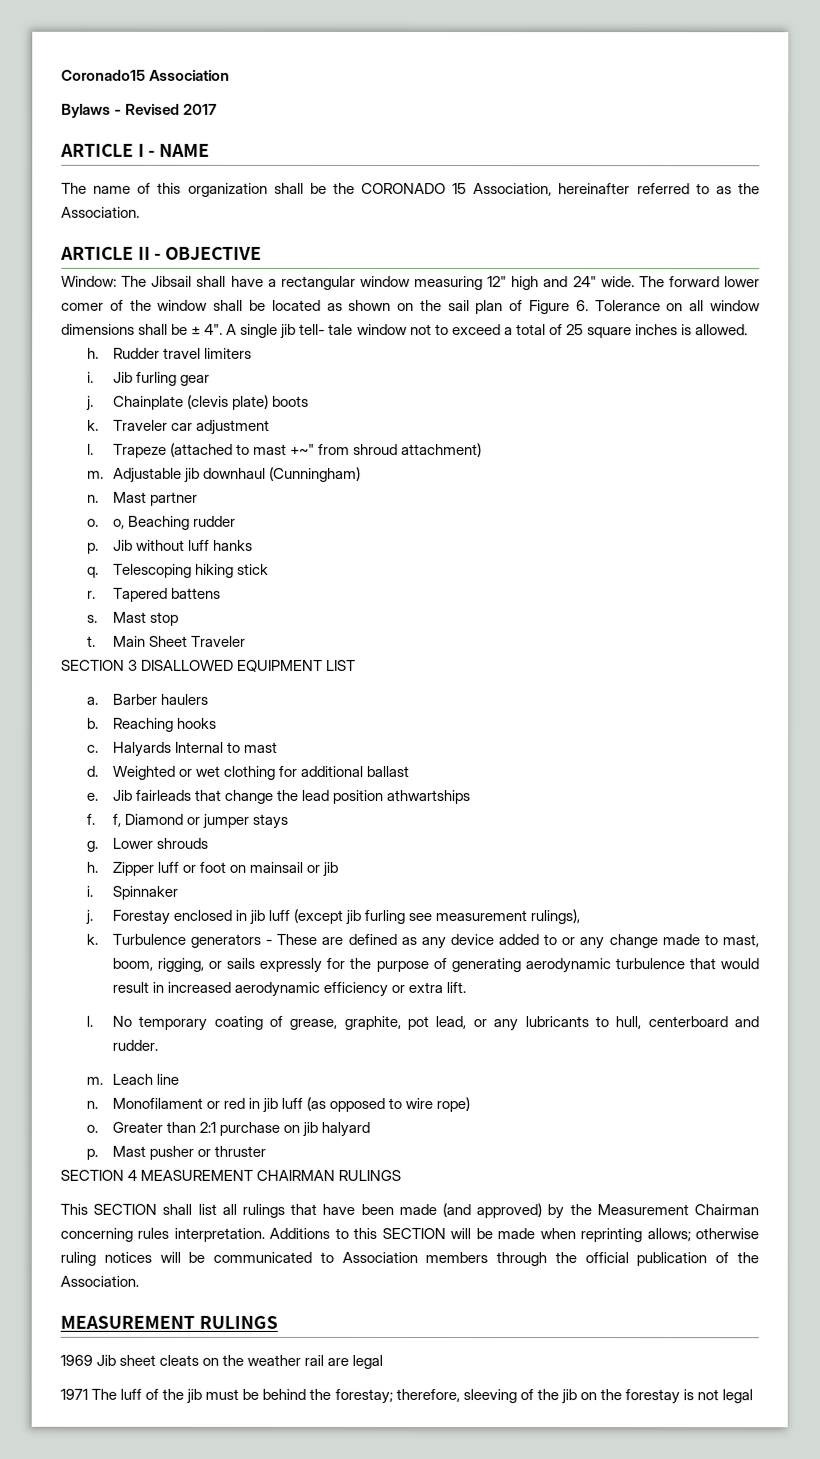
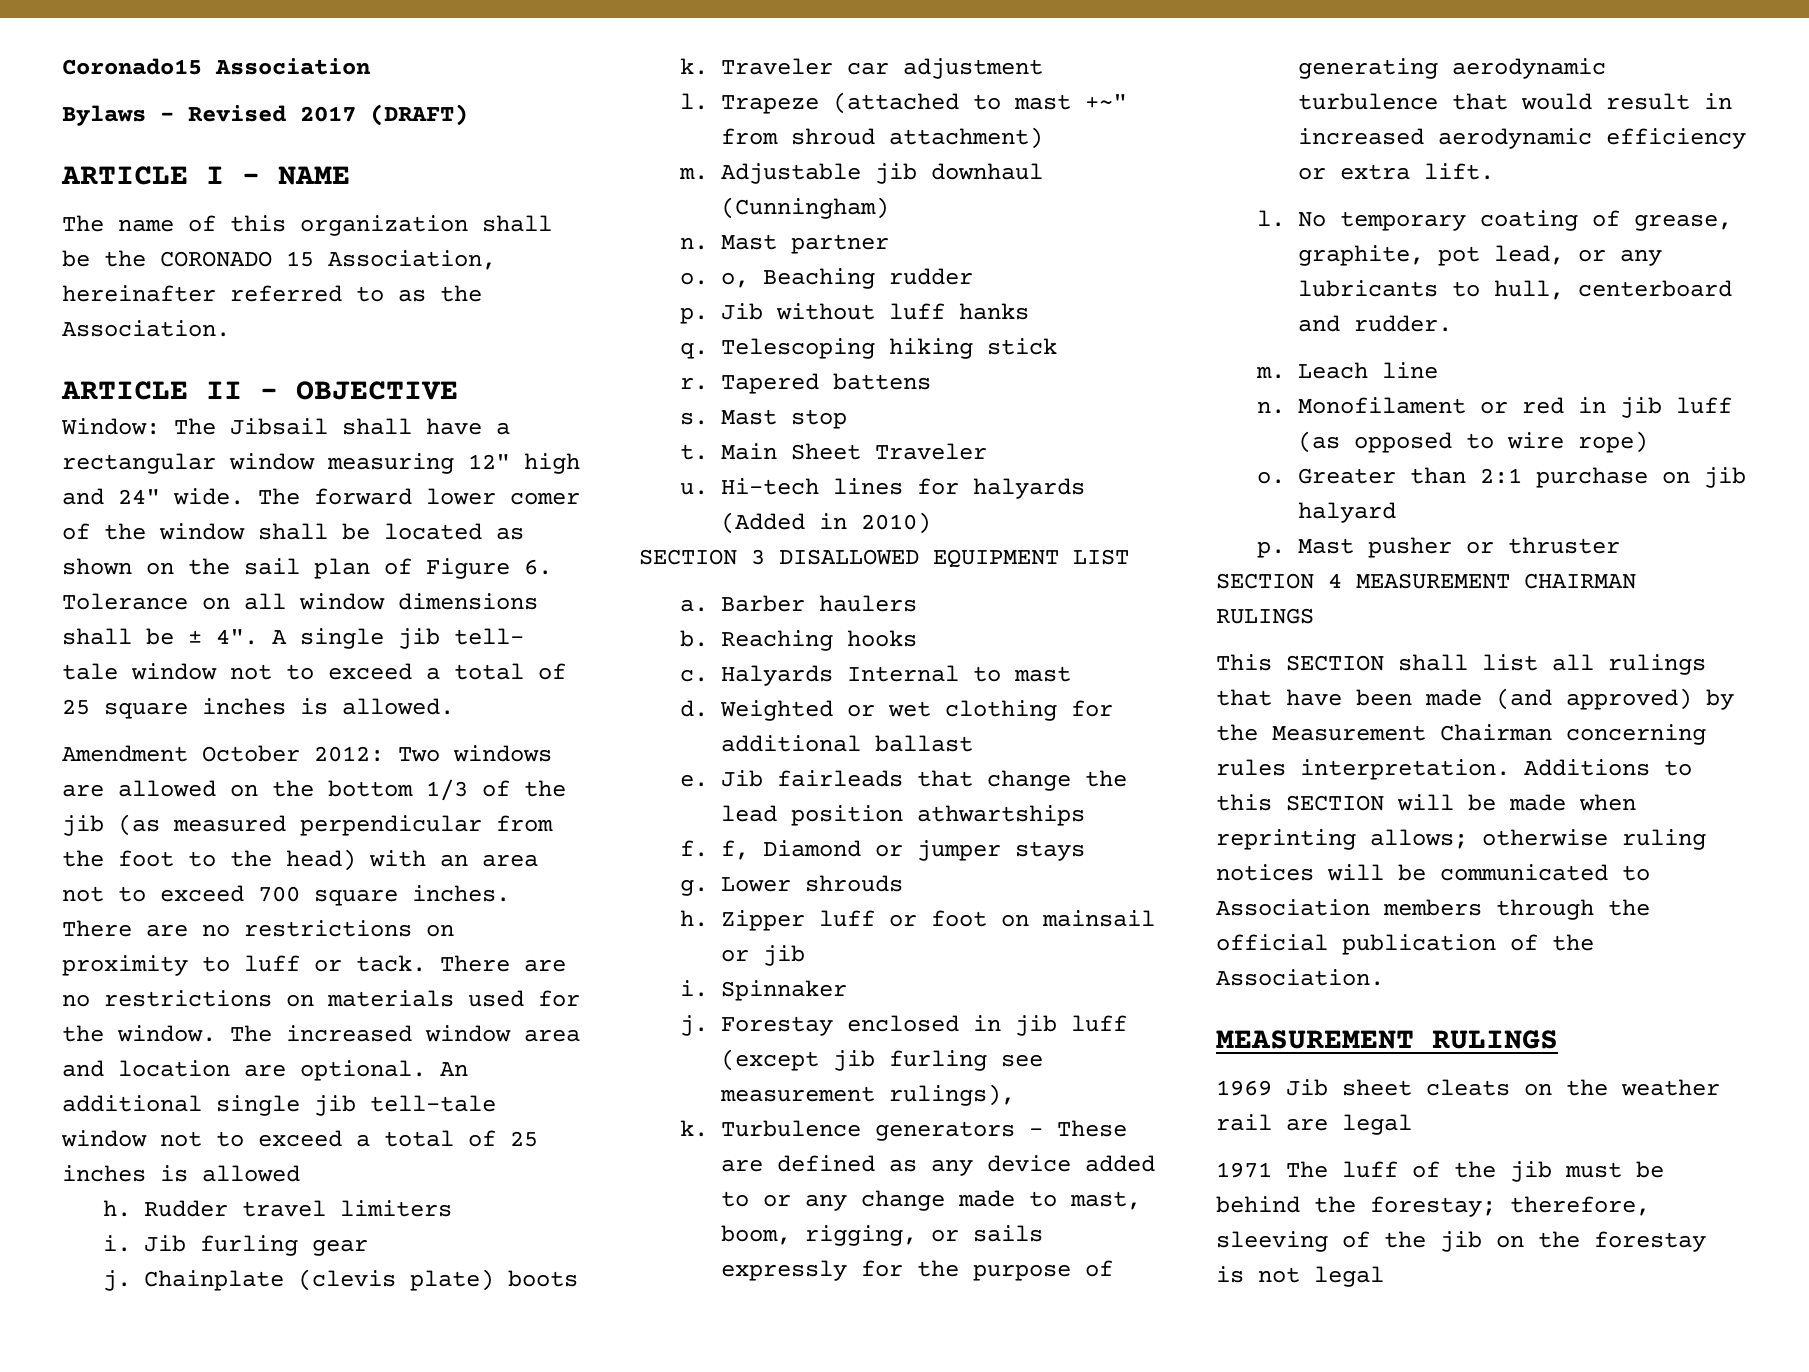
(218, 109) none -> [370,104,468,126] (DRAFT)
(749, 330) none -> [62,745,552,762] [62,779,566,801] [62,814,553,836] [62,849,538,871] [62,885,510,906] [62,920,454,937] [62,955,566,976] [62,990,580,1007] [62,1025,580,1042] [62,1060,468,1081] [62,1095,496,1116] [61,1130,538,1147] [62,1165,300,1182] // Amendment October 2012: Two windows are allowed on the bottom 1/3 of the jib (as measured perpendicular from the foot to the head) with an area not to exceed 700 square inches. There are no restrictions on proximity to luff or tack. There are no restrictions on materials used for the window. The increased window area and location are optional. An additional single jib tell-tale window not to exceed a total of 25 inches is allowed
(247, 641) none -> [680,478,1086,499] [721,512,932,534] // u. Hi-tech lines for halyards (Added in 2010)

